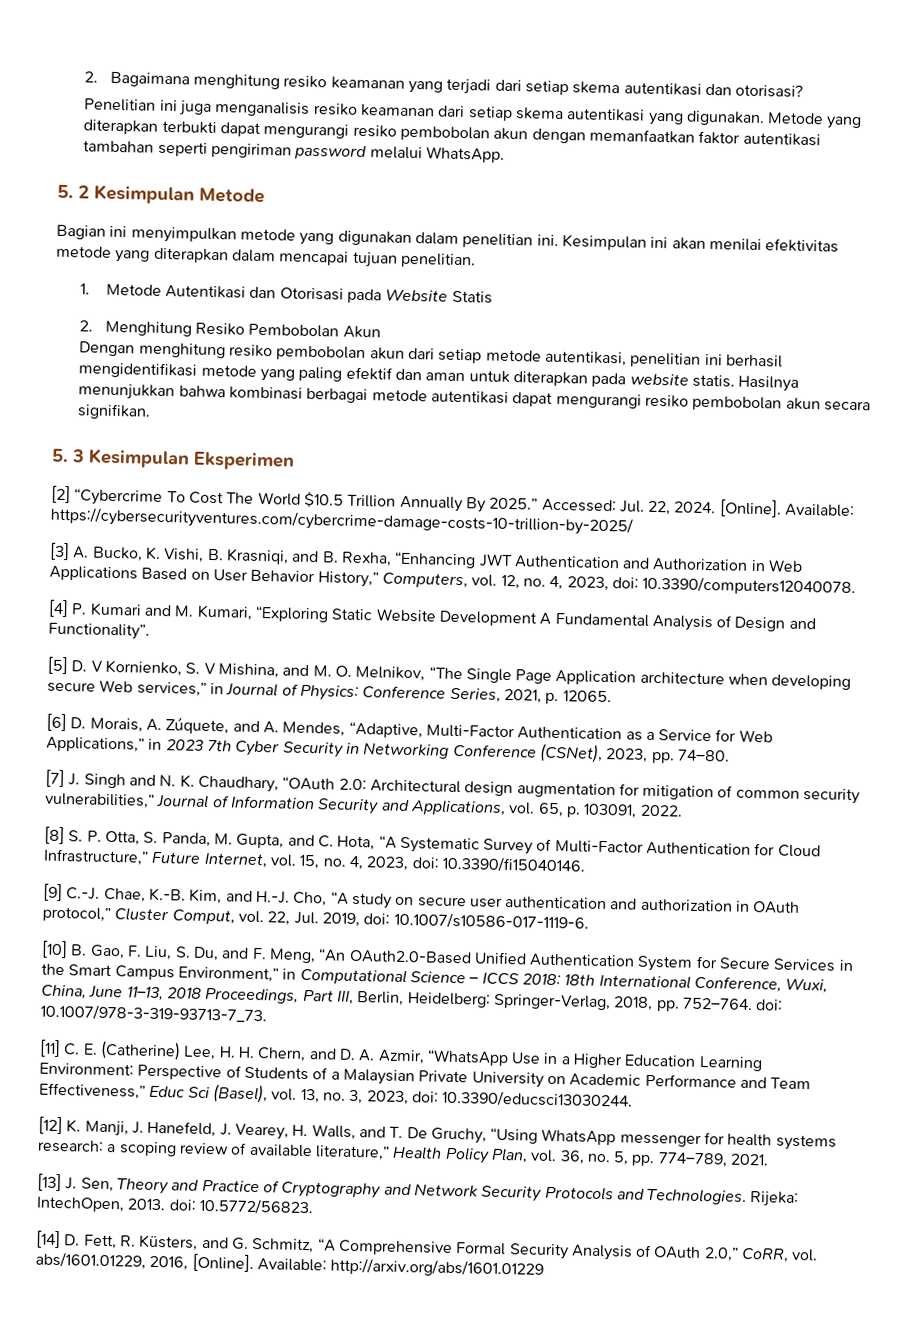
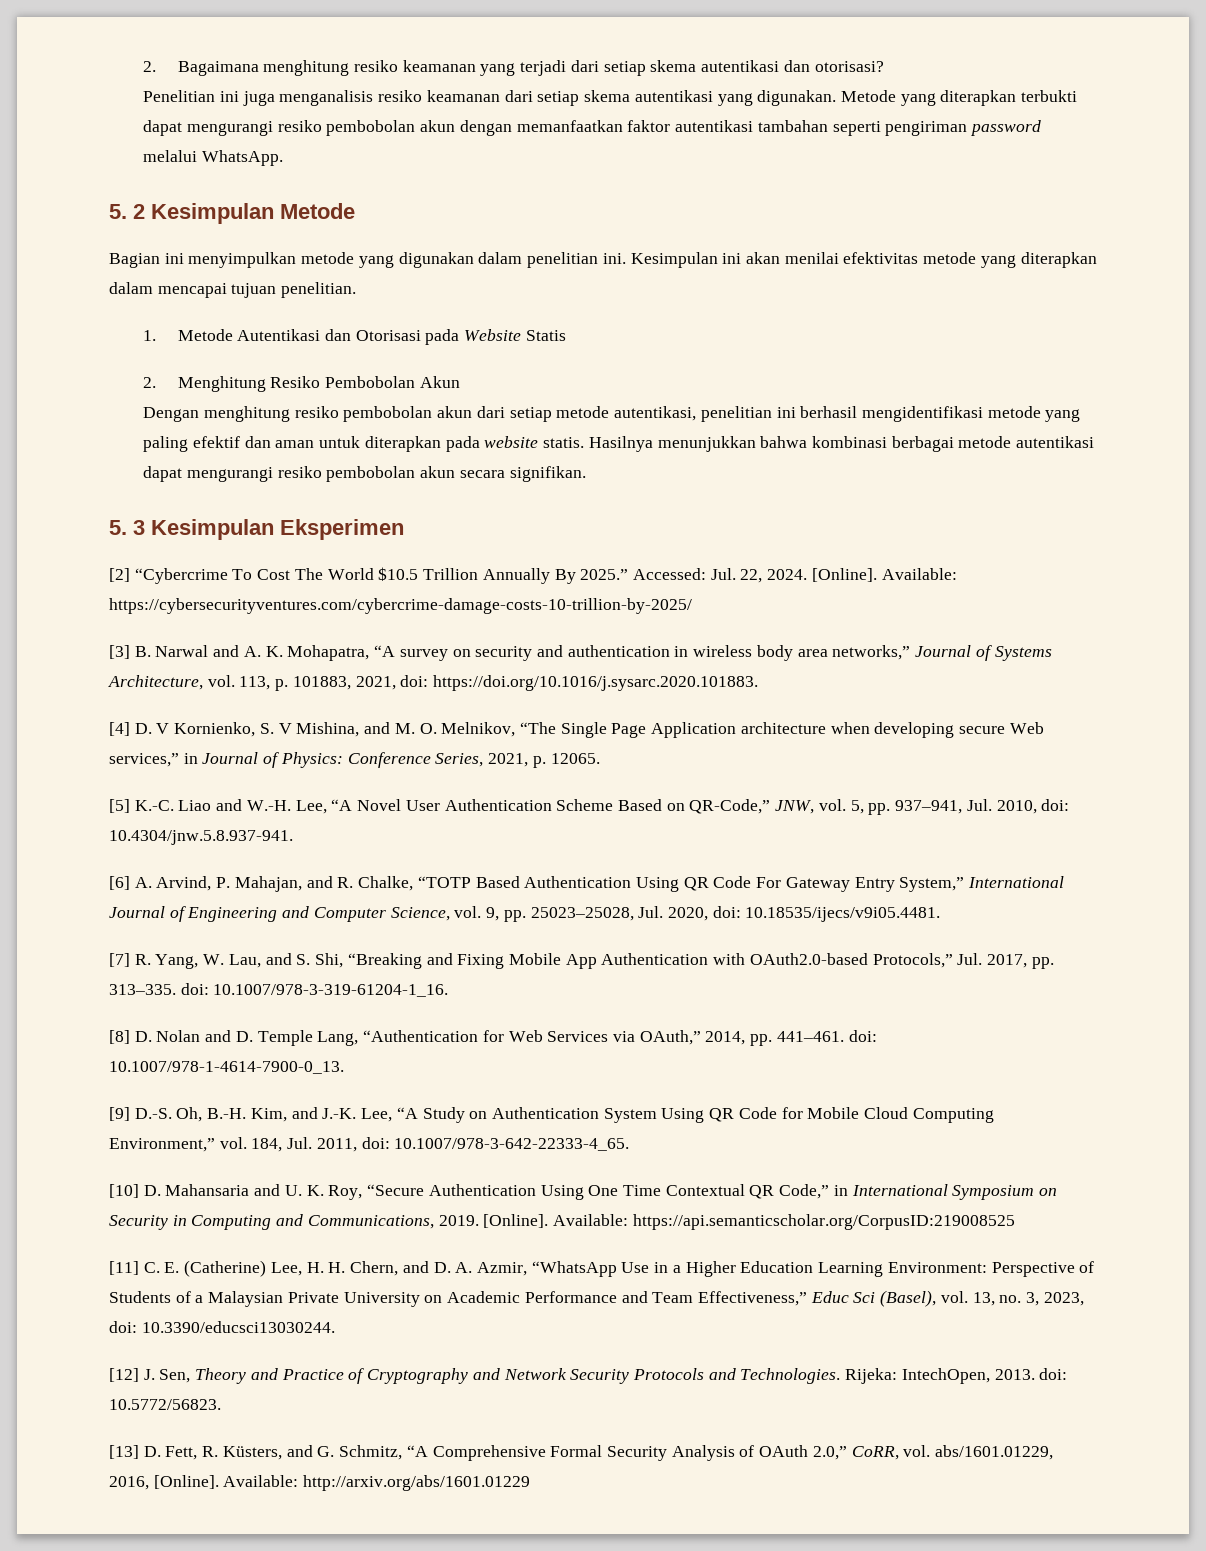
[73,546,804,572] [49,565,857,597] [48,599,816,632] [48,622,150,640] [47,656,68,675] A. Bucko, K. Vishi, B. Krasniqi, and B. Rexha, “Enhancing JWT Authentication and Authorization in Web Applications Based on User Behavior History,” Computers, vol. 12, no. 4, 2023, doi: 10.3390/computers12040078. // [4] P. Kumari and M. Kumari, “Exploring Static Website Development A Fundamental Analysis of Design and Functionality”. // [5] -> [134,645,1052,661] [108,675,759,691] [109,722,130,736] B. Narwal and A. K. Mohapatra, “A survey on security and authentication in wireless body area networks,” Journal of Systems Architecture, vol. 113, p. 101883, 2021, doi: https://doi.org/10.1016/j.sysarc.2020.101883. // [4]
[46,713,773,743] [46,736,730,764] [45,769,861,805] [44,792,683,819] [44,826,821,858] [43,848,586,874] [43,883,801,914] [42,906,589,931] [41,940,854,972] [41,963,829,993] [41,984,784,1012] [40,1003,267,1024] [6] D. Morais, A. Zúquete, and A. Mendes, “Adaptive, Multi-Factor Authentication as a Service for Web Applications,” in 2023 7th Cyber Security in Networking Conference (CSNet), 2023, pp. 74–80. // [7] J. Singh and N. K. Chaudhary, “OAuth 2.0: Architectural design augmentation for mitigation of common security vulnerabilities,” Journal of Information Security and Applications, vol. 65, p. 103091, 2022. // [8] S. P. Otta, S. Panda, M. Gupta, and C. Hota, “A Systematic Survey of Multi-Factor Authentication for Cloud Infrastructure,” Future Internet, vol. 15, no. 4, 2023, doi: 10.3390/fi15040146. // [9] C.-J. Chae, K.-B. Kim, and H.-J. Cho, “A study on secure user authentication and authorization in OAuth protocol,” Cluster Comput, vol. 22, Jul. 2019, doi: 10.1007/s10586-017-1119-6. // [10] B. Gao, F. Liu, S. Du, and F. Meng, “An OAuth2.0-Based Unified Authentication System for Secure Services in the Smart Campus Environment,” in Computational Science – ICCS 2018: 18th International Conference, Wuxi, China, June 11–13, 2018 Proceedings, Part III, Berlin, Heidelberg: Springer-Verlag, 2018, pp. 752–764. doi: 10.1007/978-3-319-93713-7_73. -> [109,799,1070,815] [109,830,293,845] [109,876,1065,892] [109,906,941,922] [109,953,1054,969] [109,983,449,997] [109,1030,877,1046] [109,1061,344,1074] [109,1107,994,1123] [109,1137,630,1152] [109,1184,1058,1200] [109,1214,1015,1230] [5] K.-C. Liao and W.-H. Lee, “A Novel User Authentication Scheme Based on QR-Code,” JNW, vol. 5, pp. 937–941, Jul. 2010, doi: 10.4304/jnw.5.8.937-941. // [6] A. Arvind, P. Mahajan, and R. Chalke, “TOTP Based Authentication Using QR Code For Gateway Entry System,” International Journal of Engineering and Computer Science, vol. 9, pp. 25023–25028, Jul. 2020, doi: 10.18535/ijecs/v9i05.4481. // [7] R. Yang, W. Lau, and S. Shi, “Breaking and Fixing Mobile App Authentication with OAuth2.0-based Protocols,” Jul. 2017, pp. 313–335. doi: 10.1007/978-3-319-61204-1_16. // [8] D. Nolan and D. Temple Lang, “Authentication for Web Services via OAuth,” 2014, pp. 441–461. doi: 10.1007/978-1-4614-7900-0_13. // [9] D.-S. Oh, B.-H. Kim, and J.-K. Lee, “A Study on Authentication System Using QR Code for Mobile Cloud Computing Environment,” vol. 184, Jul. 2011, doi: 10.1007/978-3-642-22333-4_65. // [10] D. Mahansaria and U. K. Roy, “Secure Authentication Using One Time Contextual QR Code,” in International Symposium on Security in Computing and Communications, 2019. [Online]. Available: https://api.semanticscholar.org/CorpusID:219008525
[66,1119,837,1151] [37,1139,770,1168] [37,1173,62,1192] K. Manji, J. Hanefeld, J. Vearey, H. Walls, and T. De Gruchy, “Using WhatsApp messenger for health systems research: a scoping review of available literature,” Health Policy Plan, vol. 36, no. 5, pp. 774–789, 2021. // [13] -> (139, 1375) none
[36,1230,61,1249] [14] -> [109,1445,139,1459] [13]

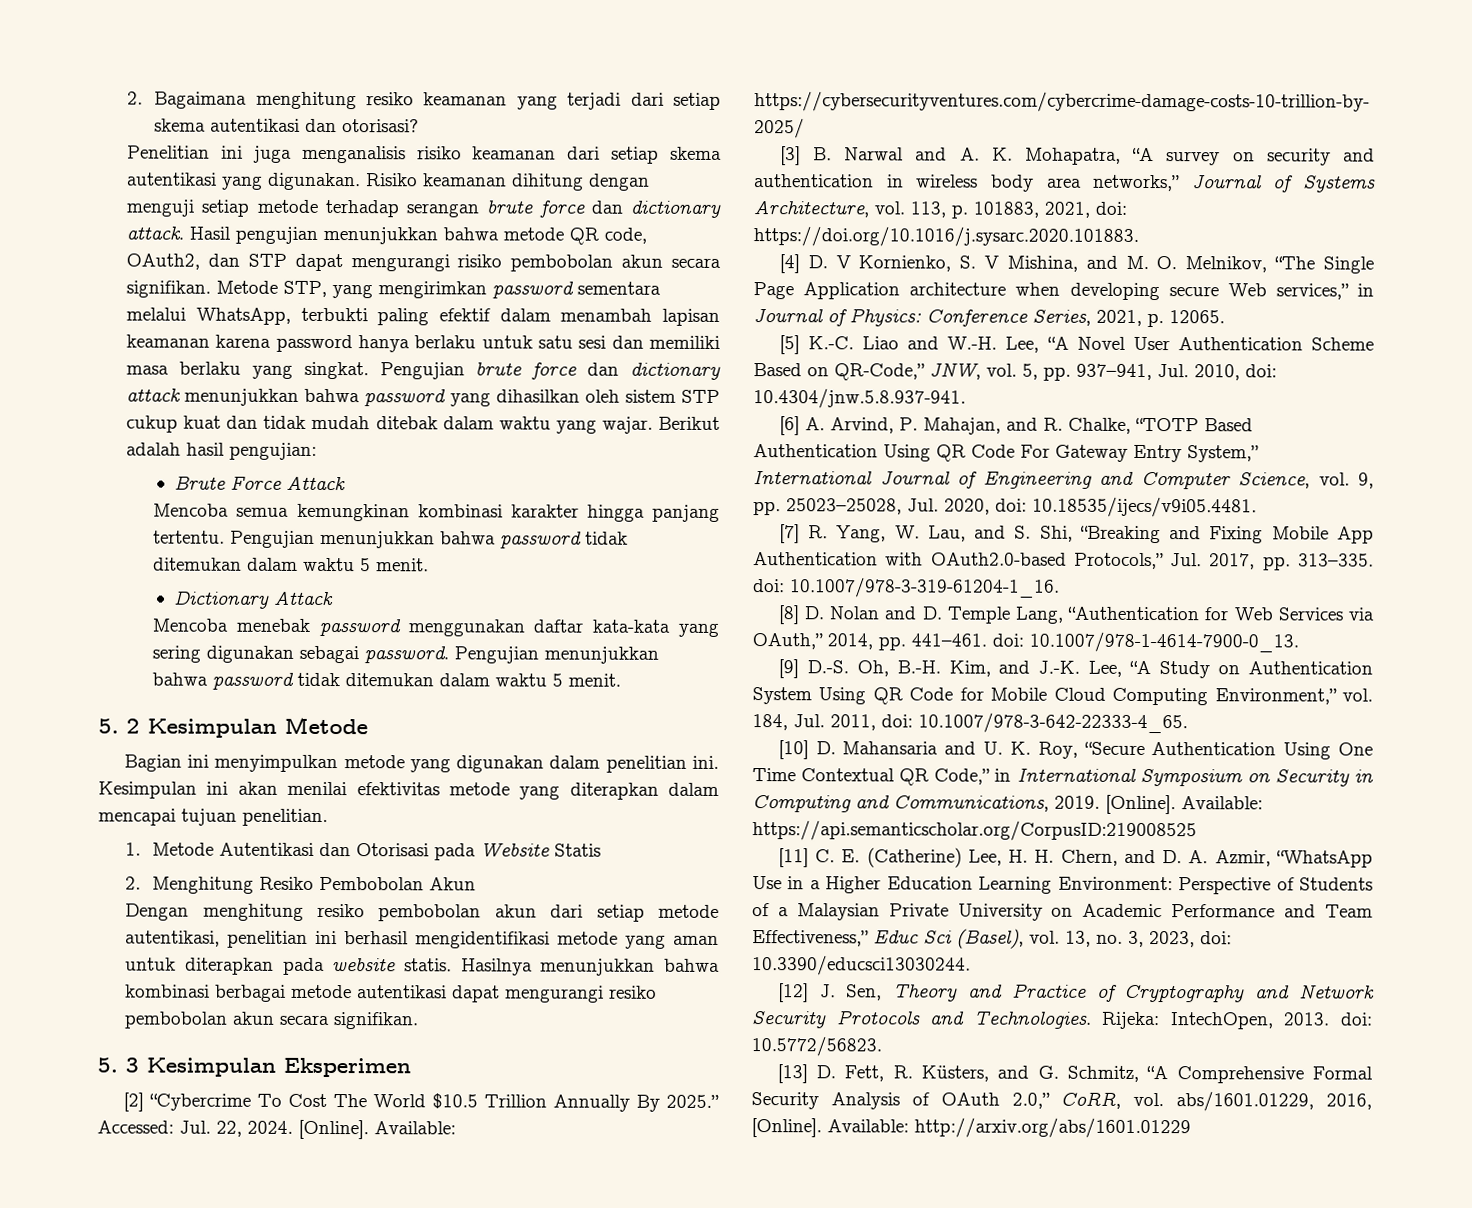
[378,90,423,102] resiko -> [416,146,462,160] risiko
[840,90,1078,106] [143,120,1041,136] [143,150,284,166] Metode yang diterapkan terbukti dapat mengurangi resiko pembobolan akun dengan memanfaatkan faktor autentikasi tambahan seperti pengiriman password melalui WhatsApp. -> [366,173,651,191] [126,199,722,218] [126,226,648,245] [126,253,721,272] [126,280,662,299] [126,307,721,326] [126,334,720,353] [126,361,722,380] [126,388,720,407] [126,415,721,434] [126,442,318,460] [174,475,347,491] [153,503,720,522] [153,530,629,549] [153,557,430,572] [173,590,335,609] [152,618,719,637] [152,645,660,664] [152,672,622,690] Risiko keamanan dihitung dengan menguji setiap metode terhadap serangan brute force dan dictionary attack. Hasil pengujian menunjukkan bahwa metode QR code, OAuth2, dan STP dapat mengurangi risiko pembobolan akun secara signifikan. Metode STP, yang mengirimkan password sementara melalui WhatsApp, terbukti paling efektif dalam menambah lapisan keamanan karena password hanya berlaku untuk satu sesi dan memiliki masa berlaku yang singkat. Pengujian brute force dan dictionary attack menunjukkan bahwa password yang dihasilkan oleh sistem STP cukup kuat dan tidak mudah ditebak dalam waktu yang wajar. Berikut adalah hasil pengujian: // Brute Force Attack // Mencoba semua kemungkinan kombinasi karakter hingga panjang tertentu. Pengujian menunjukkan bahwa password tidak ditemukan dalam waktu 5 menit. // Dictionary Attack // Mencoba menebak password menggunakan daftar kata-kata yang sering digunakan sebagai password. Pengujian menunjukkan bahwa password tidak ditemukan dalam waktu 5 menit.
[143,436,271,452] paling efektif dan -> (667, 941) none

